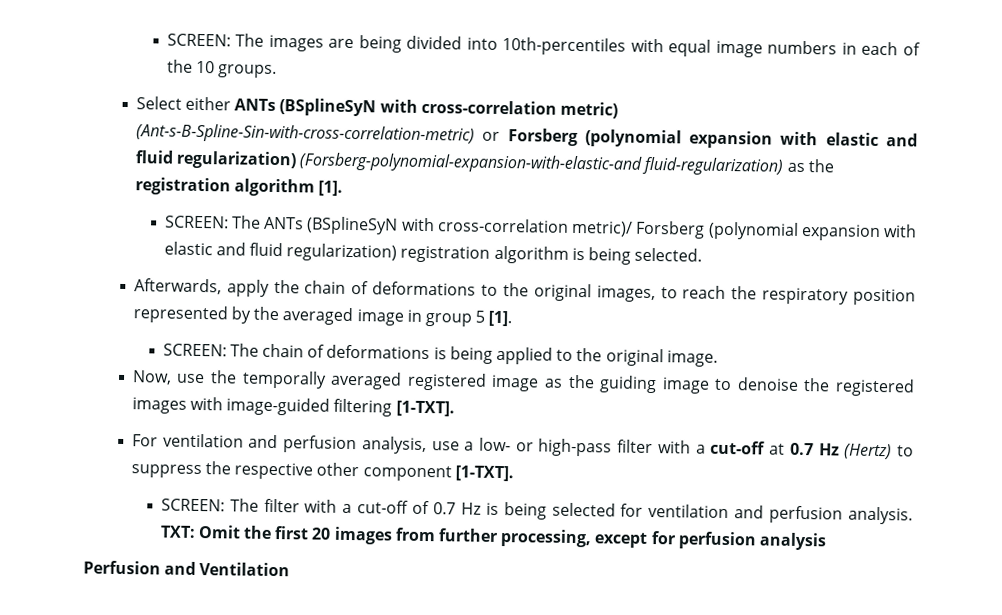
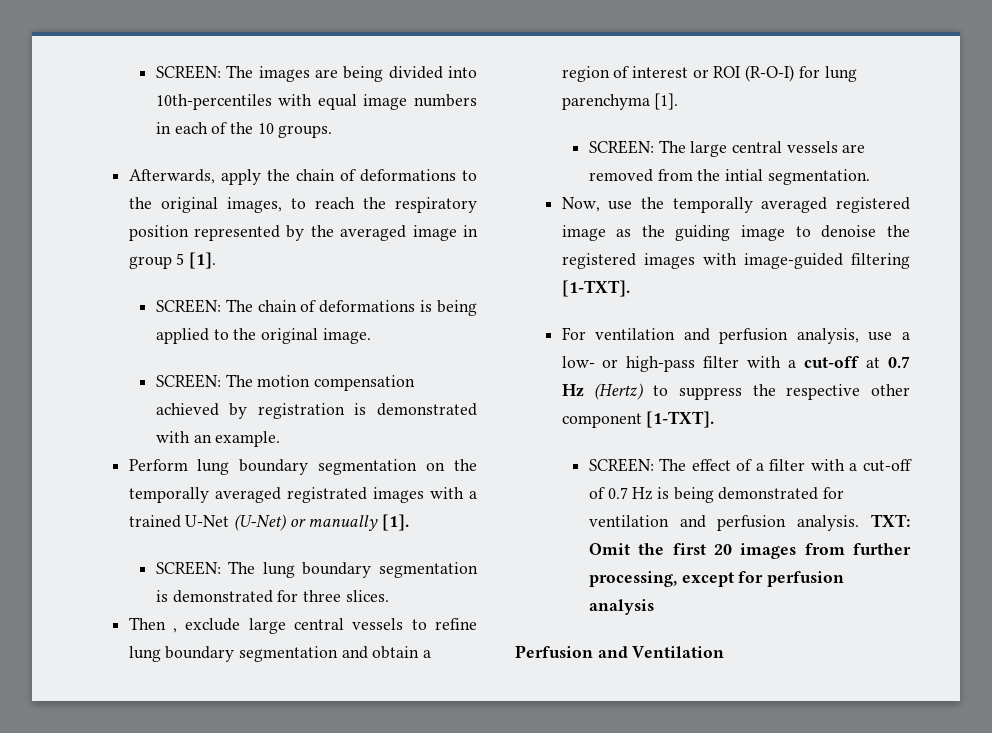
[135,96,618,119] [135,123,918,149] [134,150,834,176] [134,177,344,197] [164,215,918,242] [163,241,703,265] // Select either ANTs (BSplineSyN with cross-correlation metric) (Ant-s-B-Spline-Sin-with-cross-correlation-metric) or Forsberg (polynomial expansion with elastic and fluid regularization) (Forsberg-polynomial-expansion-with-elastic-and fluid-regularization) as the registration algorithm [1]. // SCREEN: The ANTs (BSplineSyN with cross-correlation metric)/ Forsberg (polynomial expansion with elastic and fluid regularization) registration algorithm is being selected. -> (333, 131) none
(718, 358) none -> [155,374,415,391] [155,403,477,419] [155,431,281,447] [128,459,477,475] [128,487,477,503] [128,514,410,531] [155,561,478,578] [155,590,389,603] [128,617,477,634] [128,646,432,662] [561,65,857,82] [561,93,679,110] [588,140,866,157] [588,169,870,185] // SCREEN: The motion compensation achieved by registration is demonstrated with an example. // Perform lung boundary segmentation on the temporally averaged registrated images with a trained U-Net (U-Net) or manually [1]. // SCREEN: The lung boundary segmentation is demonstrated for three slices. // Then , exclude large central vessels to refine lung boundary segmentation and obtain a region of interest or ROI (R-O-I) for lung parenchyma [1]. // SCREEN: The large central vessels are removed from the intial segmentation.
(259, 505) none -> [691,459,764,471] effect of a
[551,502,616,517] selected -> [718,487,819,500] demonstrated

